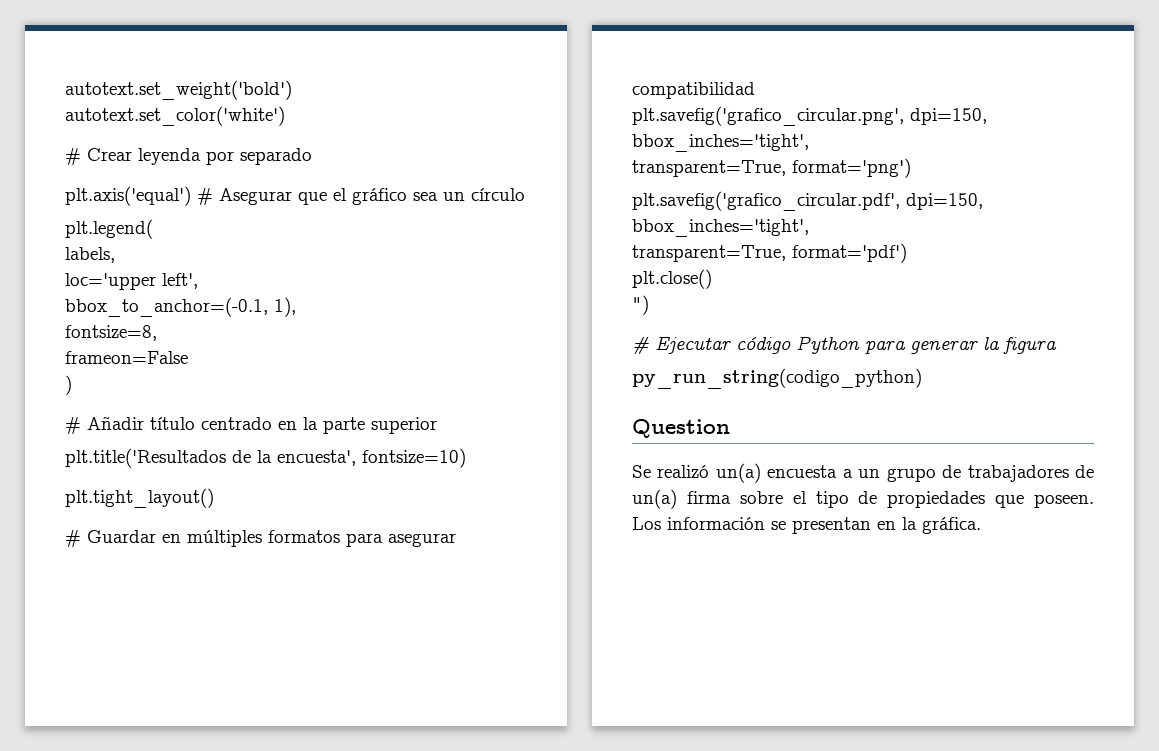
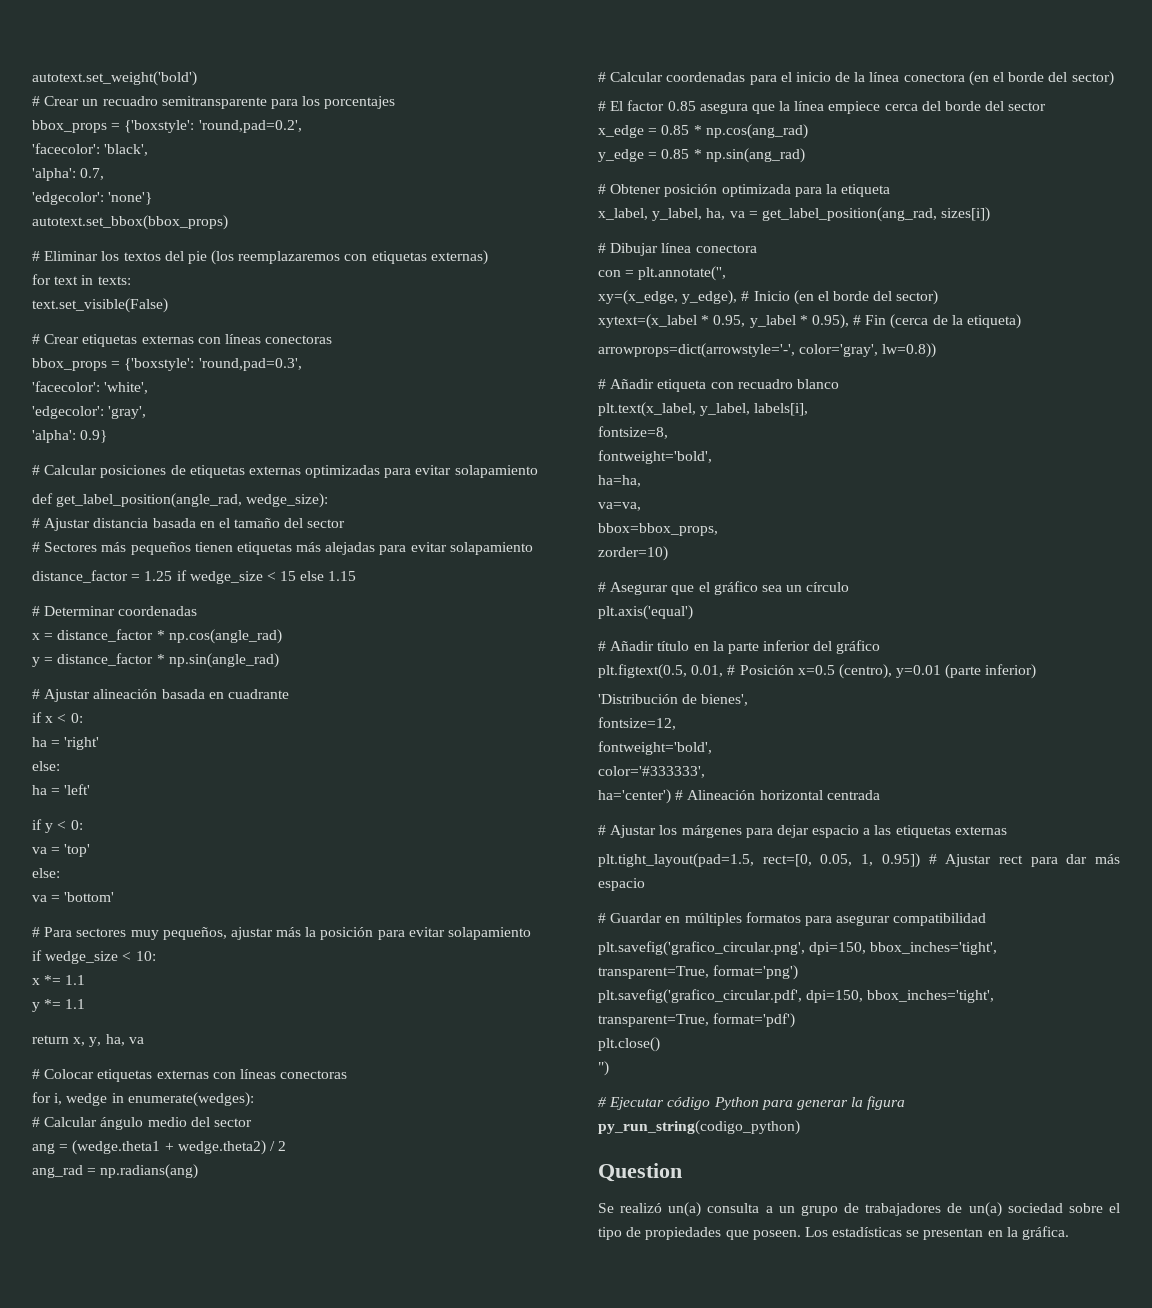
[65,106,285,126] [65,148,312,165] [65,186,191,206] // autotext.set_color('white') // # Crear leyenda por separado // plt.axis('equal') -> [32,96,396,109] [32,120,302,133] [32,143,149,156] [32,168,105,181] [32,192,153,205] [32,215,228,230] [32,250,488,265] [32,274,131,285] [32,298,168,313] [32,334,333,347] [32,358,302,371] [32,381,149,394] [32,406,147,419] [32,430,108,443] [32,465,538,478] [32,493,329,508] [32,518,346,531] [32,542,533,555] [32,570,357,584] [32,606,198,616] [32,629,282,644] [32,653,279,668] [32,689,289,702] [32,712,83,723] [32,737,100,750] [32,761,60,771] [32,784,91,795] [32,819,83,833] [32,844,91,857] [32,868,60,878] [32,892,115,902] [32,927,532,940] [32,950,156,964] [32,975,86,985] [32,999,86,1012] [32,1034,144,1047] [32,1069,348,1082] [32,1092,254,1107] [32,1117,252,1130] [32,1140,287,1155] [32,1164,199,1179] [598,71,1114,86] [598,100,1047,114] [598,124,808,139] [598,148,805,163] [598,184,891,197] [598,207,991,222] [598,243,757,256] [598,266,727,281] [598,290,939,305] [598,314,1022,329] [598,343,937,358] [598,379,839,392] [598,402,809,417] [598,426,668,439] [598,450,712,464] [598,475,641,487] [598,502,641,511] [598,523,718,536] [598,546,668,561] // # Crear un recuadro semitransparente para los porcentajes // bbox_props = {'boxstyle': 'round,pad=0.2', // 'facecolor': 'black', // 'alpha': 0.7, // 'edgecolor': 'none'} // autotext.set_bbox(bbox_props) // # Eliminar los textos del pie (los reemplazaremos con etiquetas externas) // for text in texts: // text.set_visible(False) // # Crear etiquetas externas con líneas conectoras // bbox_props = {'boxstyle': 'round,pad=0.3', // 'facecolor': 'white', // 'edgecolor': 'gray', // 'alpha': 0.9} // # Calcular posiciones de etiquetas externas optimizadas para evitar solapamiento // def get_label_position(angle_rad, wedge_size): // # Ajustar distancia basada en el tamaño del sector // # Sectores más pequeños tienen etiquetas más alejadas para evitar solapamiento // distance_factor = 1.25 if wedge_size < 15 else 1.15 // # Determinar coordenadas // x = distance_factor * np.cos(angle_rad) // y = distance_factor * np.sin(angle_rad) // # Ajustar alineación basada en cuadrante // if x < 0: // ha = 'right' // else: // ha = 'left' // if y < 0: // va = 'top' // else: // va = 'bottom' // # Para sectores muy pequeños, ajustar más la posición para evitar solapamiento // if wedge_size < 10: // x *= 1.1 // y *= 1.1 // return x, y, ha, va // # Colocar etiquetas externas con líneas conectoras // for i, wedge in enumerate(wedges): // # Calcular ángulo medio del sector // ang = (wedge.theta1 + wedge.theta2) / 2 // ang_rad = np.radians(ang) // # Calcular coordenadas para el inicio de la línea conectora (en el borde del sector) // # El factor 0.85 asegura que la línea empiece cerca del borde del sector // x_edge = 0.85 * np.cos(ang_rad) // y_edge = 0.85 * np.sin(ang_rad) // # Obtener posición optimizada para la etiqueta // x_label, y_label, ha, va = get_label_position(ang_rad, sizes[i]) // # Dibujar línea conectora // con = plt.annotate('', // xy=(x_edge, y_edge), # Inicio (en el borde del sector) // xytext=(x_label * 0.95, y_label * 0.95), # Fin (cerca de la etiqueta) // arrowprops=dict(arrowstyle='-', color='gray', lw=0.8)) // # Añadir etiqueta con recuadro blanco // plt.text(x_label, y_label, labels[i], // fontsize=8, // fontweight='bold', // ha=ha, // va=va, // bbox=bbox_props, // zorder=10) //
[65,219,153,239] [65,247,115,263] [65,273,198,290] [65,297,296,317] [65,325,157,341] [65,351,188,364] [65,375,72,395] plt.legend( // labels, // loc='upper left', // bbox_to_anchor=(-0.1, 1), // fontsize=8, // frameon=False // ) -> [598,605,693,620] plt.axis('equal')
[201,417,272,430] centrado -> (690, 646) none
[371,417,437,434] [65,448,466,468] [65,488,214,508] superior // plt.title('Resultados de la encuesta', fontsize=10) // plt.tight_layout() -> [763,640,881,654] [598,664,1037,679] [598,694,749,706] [598,717,676,730] [598,741,712,755] [598,766,705,778] [598,789,880,804] [598,825,1007,838] [598,853,1120,868] [598,878,645,891] inferior del gráfico // plt.figtext(0.5, 0.01, # Posición x=0.5 (centro), y=0.01 (parte inferior) // 'Distribución de bienes', // fontsize=12, // fontweight='bold', // color='#333333', // ha='center') # Alineación horizontal centrada // # Ajustar los márgenes para dejar espacio a las etiquetas externas // plt.tight_layout(pad=1.5, rect=[0, 0.05, 1, 0.95]) # Ajustar rect para dar más espacio
[767,465,838,478] encuesta -> [707,1203,760,1213] consulta
[686,491,731,504] firma -> [1007,1203,1063,1213] sociedad
[667,517,765,530] información -> [832,1227,903,1237] estadísticas

